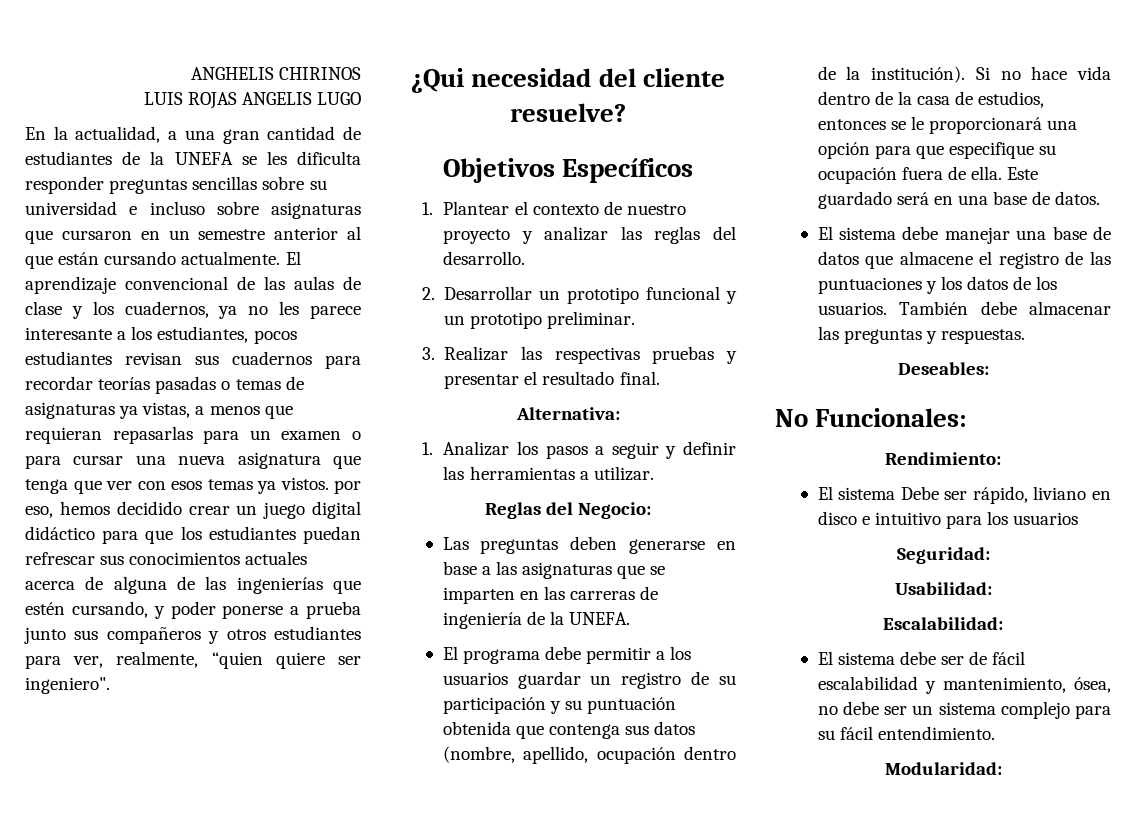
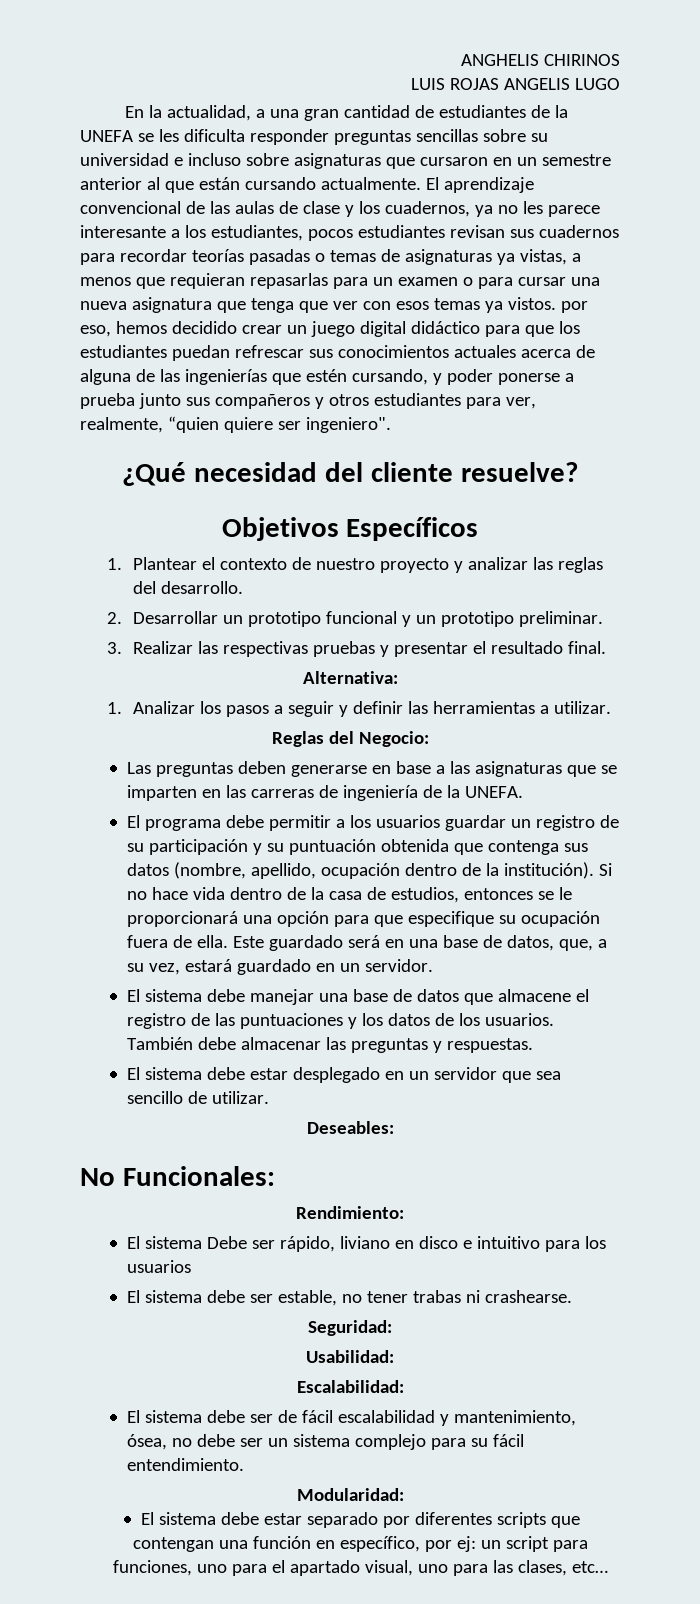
[411,68,465,93] ¿Qui -> [122,462,187,486] ¿Qué
[1055,191,1101,205] datos. -> [506,935,607,951] [126,959,433,975] datos, que, a su vez, estará guardado en un servidor.
(1026, 336) none -> [126,1067,561,1083] [126,1091,269,1104] // El sistema debe estar desplegado en un servidor que sea sencillo de utilizar.
(1079, 518) none -> [126,1290,572,1306] // El sistema debe ser estable, no tener trabas ni crashearse.
(1002, 768) none -> [140,1512,580,1528] [132,1536,588,1552] [112,1560,608,1576] // El sistema debe estar separado por diferentes scripts que contengan una función en específico, por ej: un script para funciones, uno para el apartado visual, uno para las clases, etc…

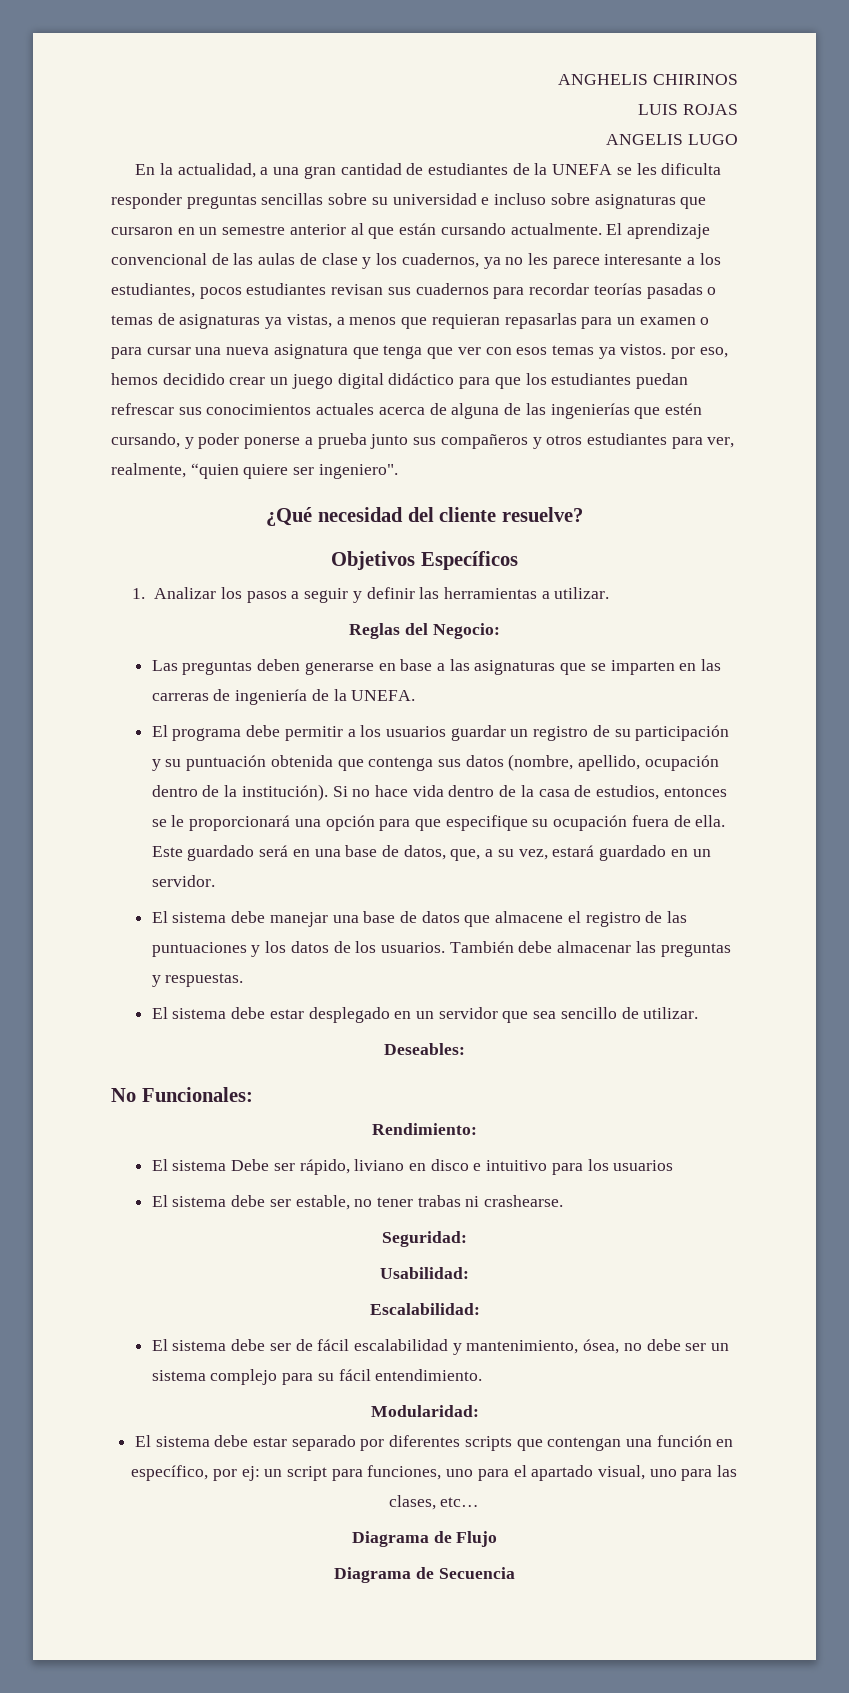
(500, 84) none -> (738, 109) //
[106,557,603,573] [133,581,244,594] [106,611,604,627] [106,641,607,657] [302,671,398,684] // 1. Plantear el contexto de nuestro proyecto y analizar las reglas del desarrollo. // 2. Desarrollar un prototipo funcional y un prototipo preliminar. // 3. Realizar las respectivas pruebas y presentar el resultado final. // Alternativa: -> (518, 560) none
(608, 1567) none -> [351,1531,498,1547] [334,1567,515,1583] // Diagrama de Flujo // Diagrama de Secuencia

